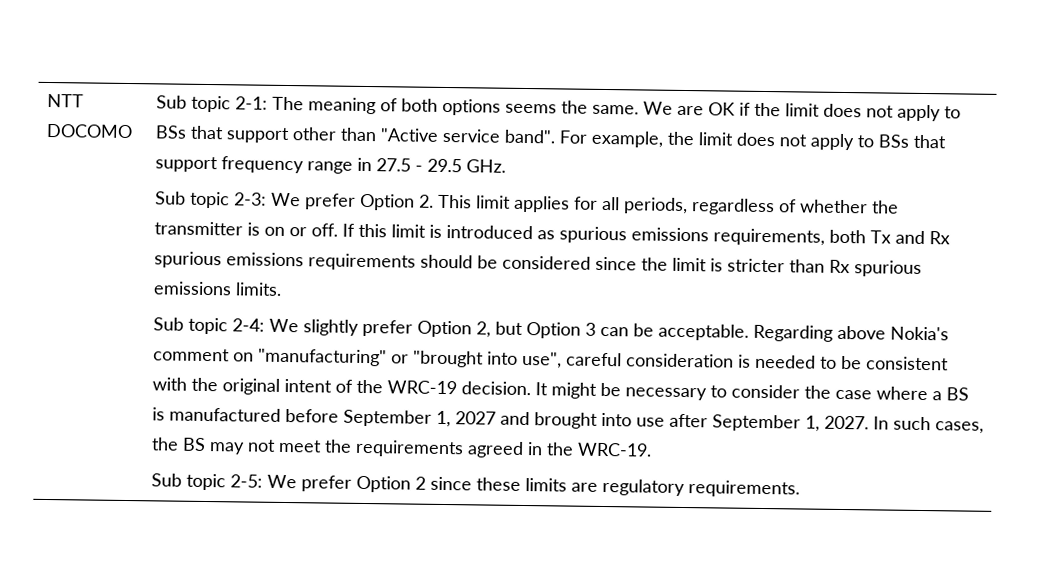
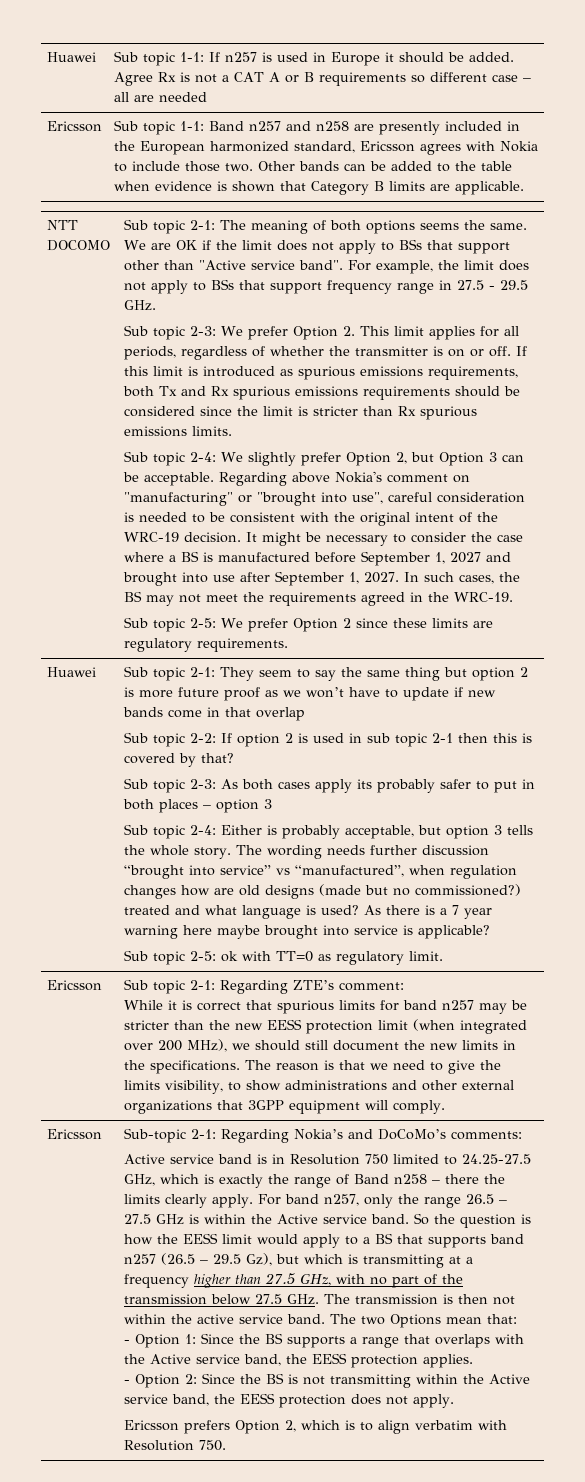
(46, 100) none -> [46,52,96,62] [113,51,514,66] [113,72,531,86] [113,92,207,102] [46,121,102,132] [113,120,520,135] [113,141,538,155] [113,161,512,172] [113,181,524,195] Huawei | Sub topic 1-1: If n257 is used in Europe it should be added. Agree Rx is not a CAT A or B requirements so different case – all are needed // Ericsson | Sub topic 1-1: Band n257 and n258 are presently included in the European harmonized standard, Ericsson agrees with Nokia to include those two. Other bands can be added to the table when evidence is shown that Category B limits are applicable. //
(800, 489) none -> [46,667,96,677] [123,666,528,681] [123,687,496,701] [122,707,305,721] [123,732,532,747] [123,753,234,767] [123,778,535,793] [122,799,272,813] [123,824,533,839] [123,845,489,859] [123,865,517,879] [123,884,521,899] [123,905,492,919] [123,925,490,939] [123,950,443,965] [46,980,102,991] [123,979,404,994] [123,1000,527,1014] [123,1019,527,1034] [123,1039,516,1052] [123,1060,501,1074] [123,1080,514,1094] [123,1100,445,1114] [46,1129,102,1140] [123,1128,522,1143] [123,1154,531,1165] [123,1174,505,1188] [123,1194,507,1208] [123,1213,531,1228] [123,1233,524,1248] [123,1253,473,1268] [123,1273,463,1288] [123,1294,515,1305] [123,1314,517,1328] [123,1333,524,1348] [123,1353,473,1368] [123,1373,530,1388] [123,1393,454,1408] [123,1420,507,1434] [123,1440,226,1451] // Huawei | Sub topic 2-1: They seem to say the same thing but option 2 is more future proof as we won’t have to update if new bands come in that overlap // Sub topic 2-2: If option 2 is used in sub topic 2-1 then this is covered by that? // Sub topic 2-3: As both cases apply its probably safer to put in both places – option 3 // Sub topic 2-4: Either is probably acceptable, but option 3 tells the whole story. The wording needs further discussion “brought into service” vs “manufactured”, when regulation changes how are old designs (made but no commissioned?) treated and what language is used? As there is a 7 year warning here maybe brought into service is applicable? // Sub topic 2-5: ok with TT=0 as regulatory limit. // Ericsson | Sub topic 2-1: Regarding ZTE’s comment: // While it is correct that spurious limits for band n257 may be stricter than the new EESS protection limit (when integrated over 200 MHz), we should still document the new limits in the specifications. The reason is that we need to give the limits visibility, to show administrations and other external organizations that 3GPP equipment will comply. // Ericsson | Sub-topic 2-1: Regarding Nokia’s and DoCoMo’s comments: // Active service band is in Resolution 750 limited to 24.25-27.5 GHz, which is exactly the range of Band n258 – there the limits clearly apply. For band n257, only the range 26.5 – 27.5 GHz is within the Active service band. So the question is how the EESS limit would apply to a BS that supports band n257 (26.5 – 29.5 Gz), but which is transmitting at a frequency higher than 27.5 GHz, with no part of the transmission below 27.5 GHz. The transmission is then not within the active service band. The two Options mean that: // - Option 1: Since the BS supports a range that overlaps with the Active service band, the EESS protection applies. // - Option 2: Since the BS is not transmitting within the Active service band, the EESS protection does not apply. // Ericsson prefers Option 2, which is to align verbatim with Resolution 750.

